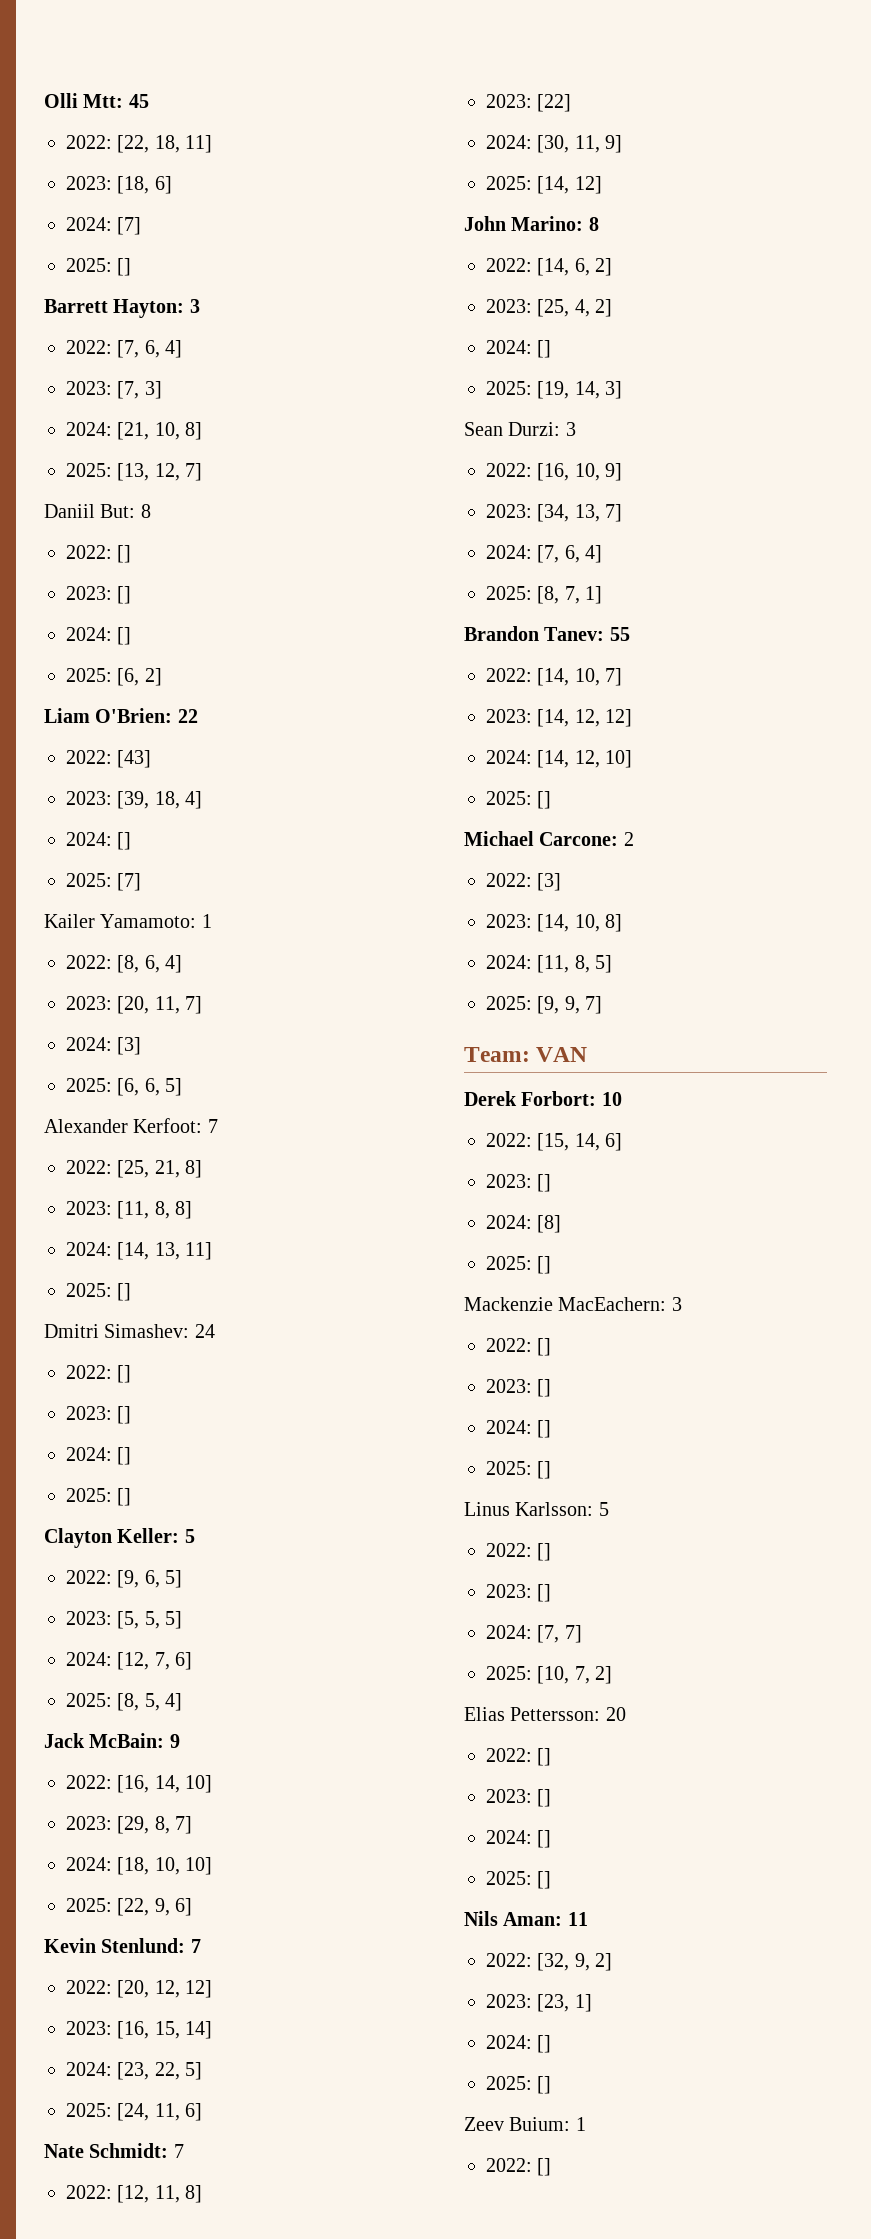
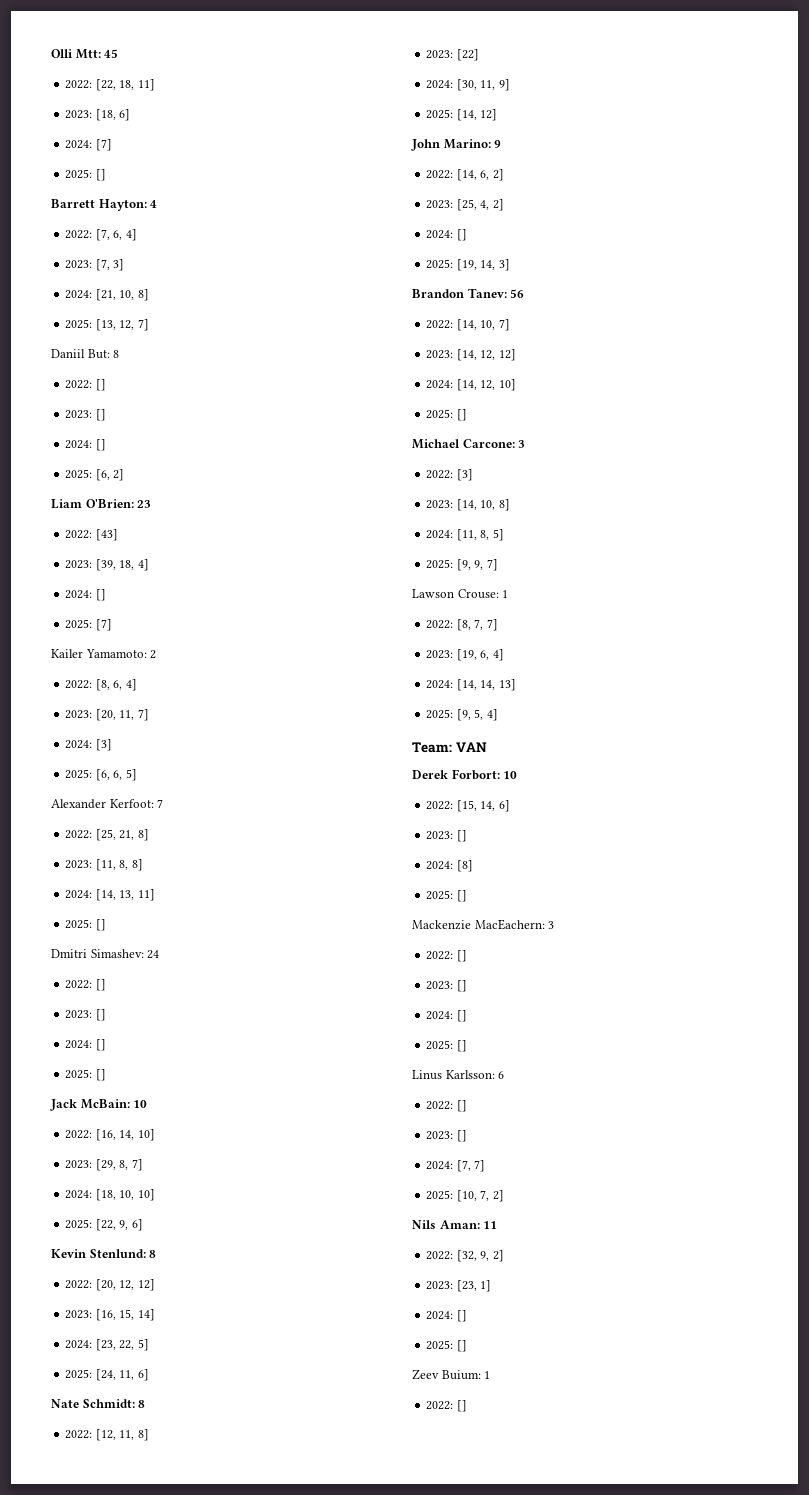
[189,299,200,313] 3 -> [150,200,158,208] 4
[177,709,198,723] 22 -> [137,500,152,508] 23
[201,914,212,928] 1 -> [150,650,157,659] 2
[44,1528,195,1548] [66,1570,183,1588] [66,1611,183,1629] [66,1652,193,1670] [66,1693,183,1711] // Clayton Keller: 5 // 2022: [9, 6, 5] // 2023: [5, 5, 5] // 2024: [12, 7, 6] // 2025: [8, 5, 4] -> (106, 1075) none
[169,1734,180,1748] 9 -> [133,1100,148,1108] 10
[190,1939,201,1953] 7 -> [149,1250,157,1258] 8
[173,2144,184,2158] 7 -> [138,1400,146,1408] 8
[588,217,599,231] 8 -> [494,140,502,148] 9
[464,422,576,436] [486,463,623,481] [486,504,623,522] [486,545,603,563] [486,586,603,604] // Sean Durzi: 3 // 2022: [16, 10, 9] // 2023: [34, 13, 7] // 2024: [7, 6, 4] // 2025: [8, 7, 1] -> (510, 265) none
[609,627,630,641] 55 -> [510,289,525,298] 56
[623,832,634,846] 2 -> [518,440,526,448] 3
(603, 1005) none -> [412,589,509,599] [426,619,498,631] [426,649,504,661] [426,679,516,691] [426,709,498,721] // Lawson Crouse: 1 // 2022: [8, 7, 7] // 2023: [19, 6, 4] // 2024: [14, 14, 13] // 2025: [9, 5, 4]
[598,1502,609,1516] 5 -> [498,1071,505,1079] 6
[464,1707,626,1721] [486,1748,552,1766] [486,1789,552,1807] [486,1830,552,1848] [486,1871,552,1889] // Elias Pettersson: 20 // 2022: [] // 2023: [] // 2024: [] // 2025: [] -> (504, 1196) none

